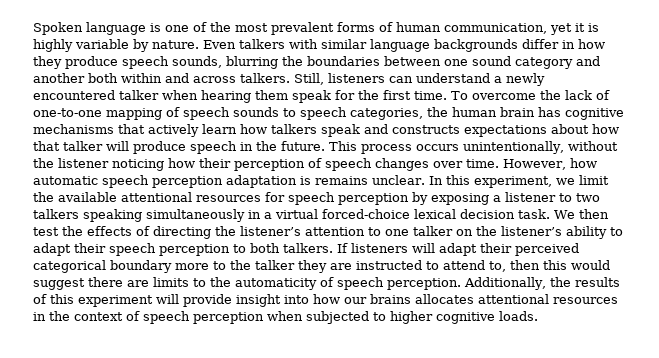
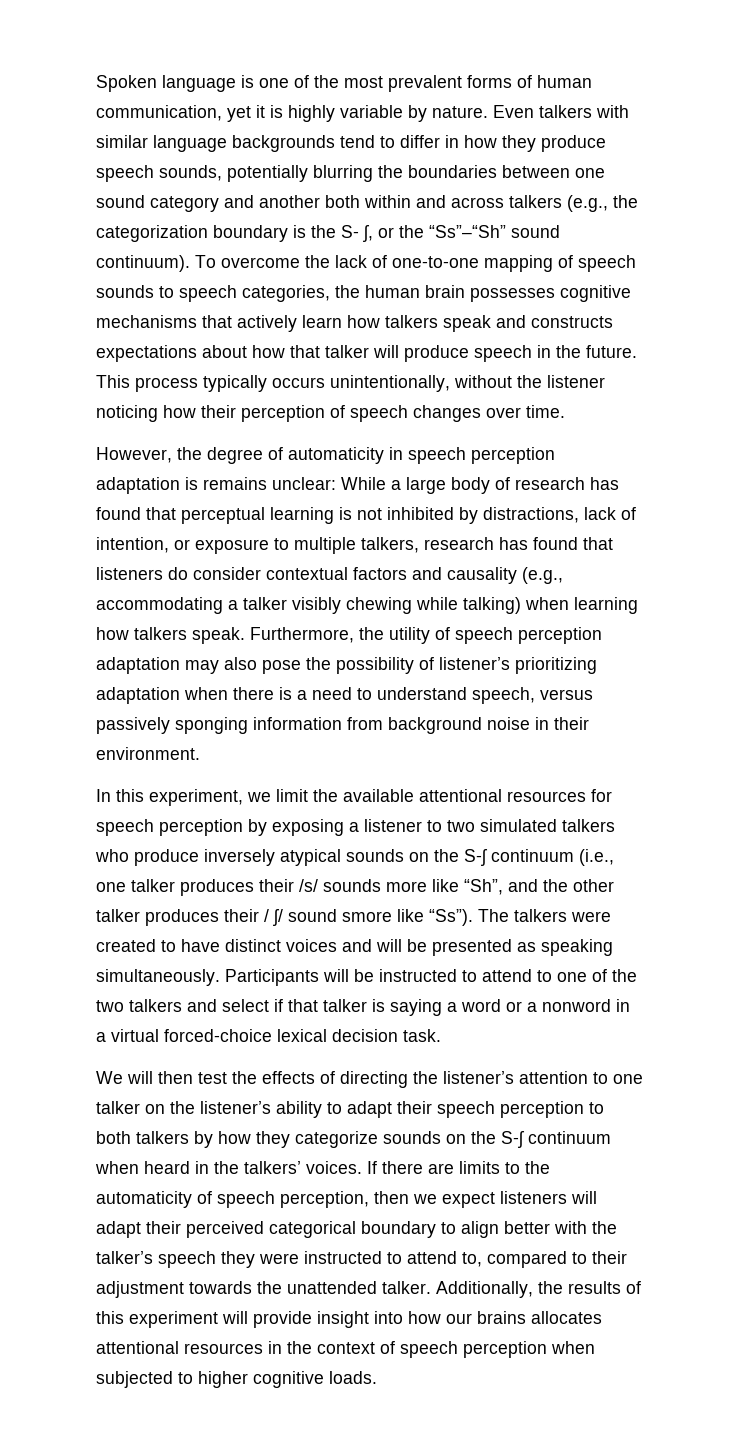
(518, 45) none -> [340,135,395,148] tend to
(222, 62) none -> [227,165,308,182] potentially
[240,73,545,86] [33,90,447,103] talkers. Still, listeners can understand a newly encountered talker when hearing them speak for the first time. -> [509,195,638,212] [96,225,560,242] [96,255,190,272] talkers (e.g., the categorization boundary is the S- ʃ, or the “Ss”–“Sh” sound continuum).
[538,107,561,117] has -> [470,288,555,302] possesses
(412, 149) none -> [203,375,267,392] typically
[503,158,597,170] [33,176,98,185] However, how automatic -> [96,447,403,464] // However, the degree of automaticity in
[372,175,425,185] unclear. -> [272,477,619,494] [96,507,636,524] [96,537,613,554] [96,567,563,584] [96,597,638,614] [96,627,602,644] [96,657,597,674] [96,687,593,704] [96,717,589,734] [96,747,200,760] unclear: While a large body of research has found that perceptual learning is not inhibited by distractions, lack of intention, or exposure to multiple talkers, research has found that listeners do consider contextual factors and causality (e.g., accommodating a talker visibly chewing while talking) when learning how talkers speak. Furthermore, the utility of speech perception adaptation may also pose the possibility of listener’s prioritizing adaptation when there is a need to understand speech, versus passively sponging information from background noise in their environment. //
[33,209,245,222] talkers speaking simultaneously -> [480,819,615,832] [95,849,614,866] [96,879,614,896] [96,909,611,926] [96,939,613,956] [96,969,637,986] [96,999,611,1016] simulated talkers who produce inversely atypical sounds on the S-ʃ continuum (i.e., one talker produces their /s/ sounds more like “Sh”, and the other talker produces their / ʃ/ sound smore like “Ss”). The talkers were created to have distinct voices and will be presented as speaking simultaneously. Participants will be instructed to attend to one of the two talkers and select if that talker is saying a word or a nonword
[554,210,575,219] We -> [96,1071,153,1084] // We will
[283,243,579,256] [33,260,610,273] [33,278,85,290] talkers. If listeners will adapt their perceived categorical boundary more to the talker they are instructed to attend to, then this would suggest -> [136,1131,611,1148] [95,1161,377,1174] talkers by how they categorize sounds on the S-ʃ continuum when heard in the talkers’ voices. If
[387,278,461,290] perception. -> [280,1191,597,1208] [96,1221,617,1238] [96,1251,627,1268] [96,1281,431,1298] perception, then we expect listeners will adapt their perceived categorical boundary to align better with the talker’s speech they were instructed to attend to, compared to their adjustment towards the unattended talker.

